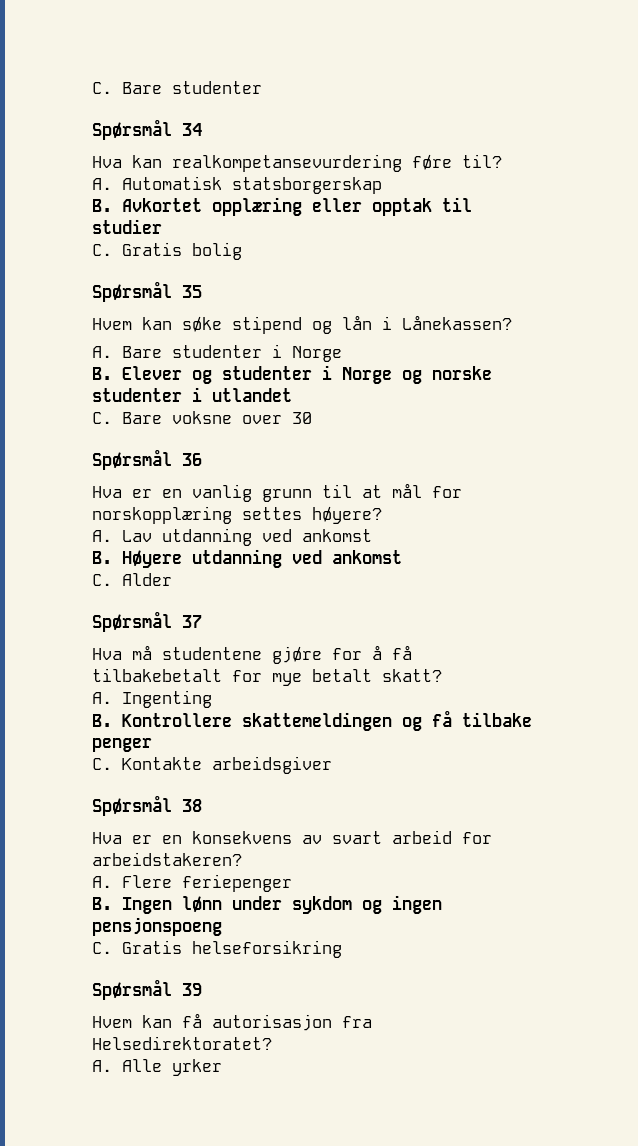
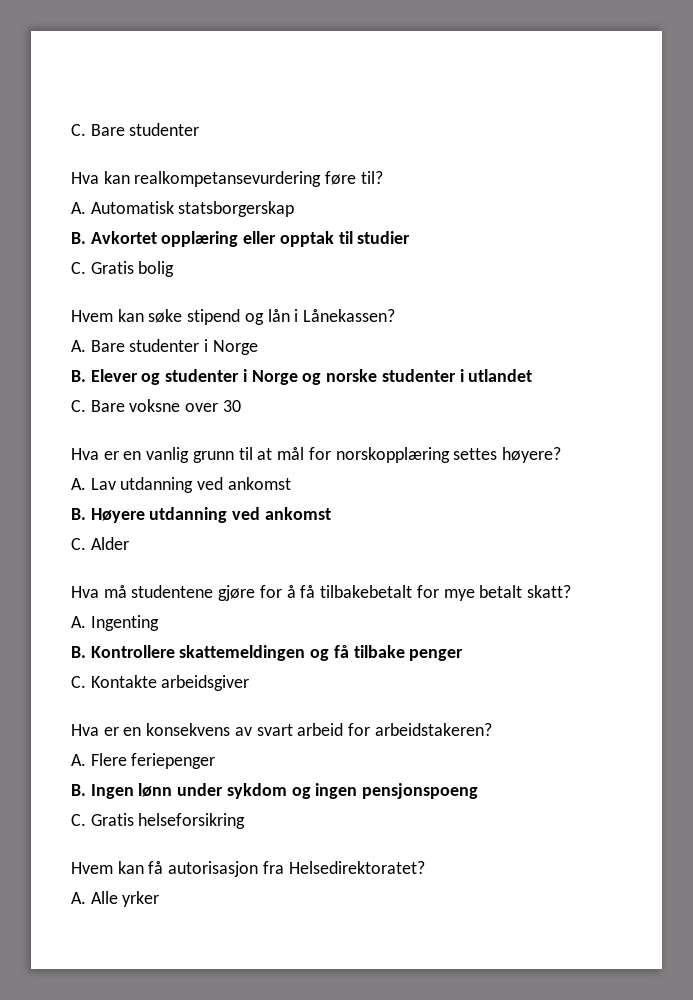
[92,120,202,140] // Spørsmål 34 -> (200, 129) none
[92,282,202,302] // Spørsmål 35 -> (175, 269) none
[92,450,202,470] // Spørsmål 36 -> (241, 406) none
[92,612,202,632] // Spørsmål 37 -> (129, 543) none
[92,796,202,816] // Spørsmål 38 -> (250, 683) none
[92,980,202,1000] // Spørsmål 39 -> (246, 821) none

